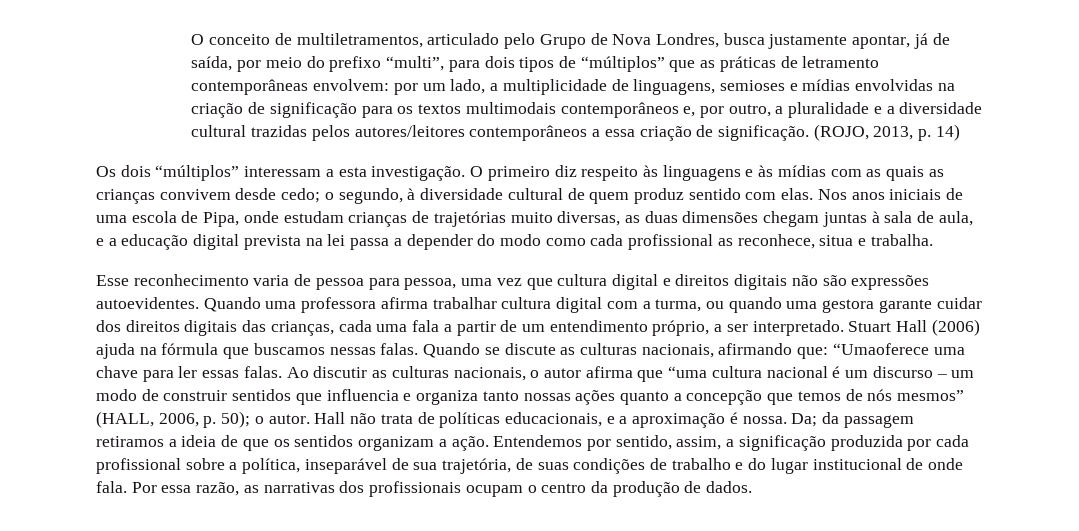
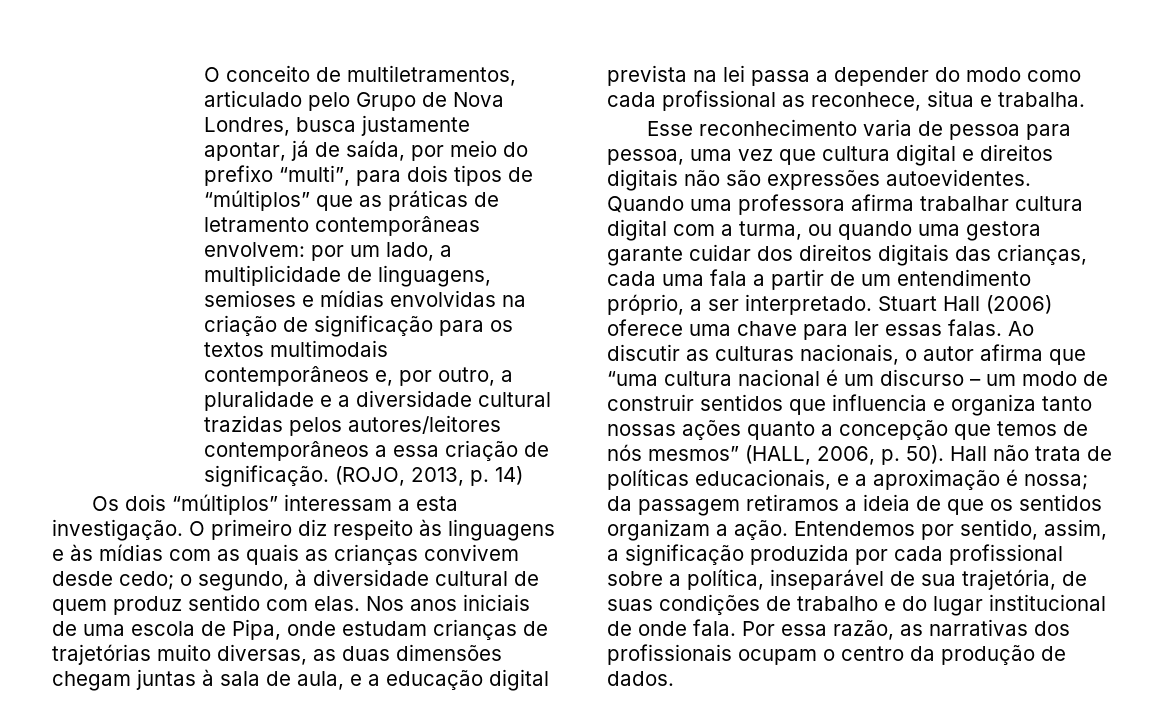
[96,343,929,359] ajuda na fórmula que buscamos nessas falas. Quando se discute as culturas nacionais, afirmando que: “Umaoferece -> [607,319,683,336] oferece
[221,411,310,428] 50); o autor. -> [906,445,944,464] 50).
[742,413,818,427] nossa. Da; -> [1024,474,1088,490] nossa;

